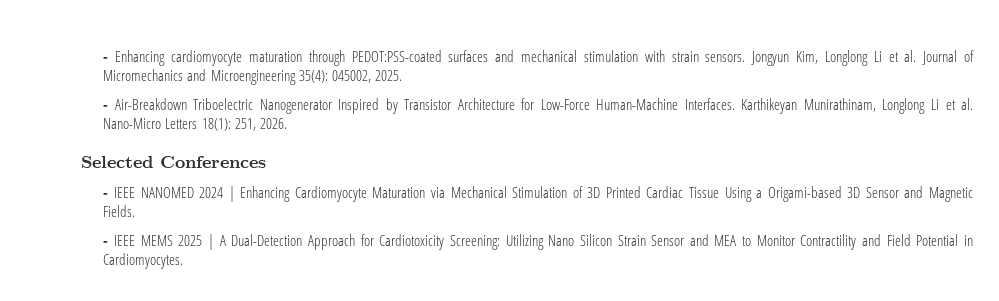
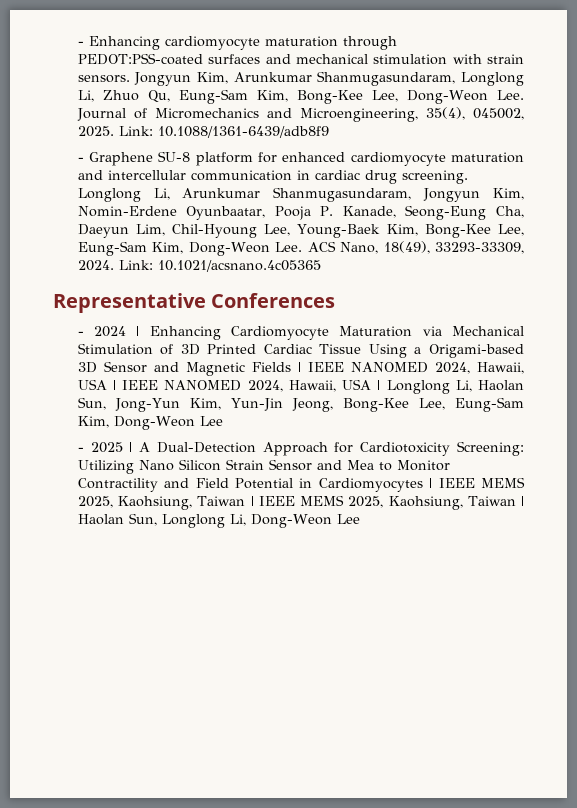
[824,50,917,66] Longlong Li et al. -> [233,71,524,86] [77,89,524,104] Arunkumar Shanmugasundaram, Longlong Li, Zhuo Qu, Eung-Sam Kim, Bong-Kee Lee, Dong-Weon Lee.
[210,70,328,85] Microengineering 35(4): -> [299,107,465,122] Microengineering, 35(4),
[103,98,973,114] [103,118,287,131] [81,156,153,168] // - Air-Breakdown Triboelectric Nanogenerator Inspired by Transistor Architecture for Low-Force Human-Machine Interfaces. Karthikeyan Munirathinam, Longlong Li et al. Nano-Micro Letters 18(1): 251, 2026. // Selected -> [118,126,329,138] [77,151,524,166] [77,170,468,184] [77,187,524,202] [77,205,524,220] [77,224,524,238] [77,241,524,256] [77,260,321,272] [53,293,206,313] Link: 10.1088/1361-6439/adb8f9 // - Graphene SU-8 platform for enhanced cardiomyocyte maturation and intercellular communication in cardiac drug screening. Longlong Li, Arunkumar Shanmugasundaram, Jongyun Kim, Nomin-Erdene Oyunbaatar, Pooja P. Kanade, Seong-Eung Cha, Daeyun Lim, Chil-Hyoung Lee, Young-Baek Kim, Bong-Kee Lee, Eung-Sam Kim, Dong-Weon Lee. ACS Nano, 18(49), 33293-33309, 2024. Link: 10.1021/acsnano.4c05365 // Representative
[114,187,194,198] IEEE NANOMED -> (84, 333) none
[103,205,136,217] [103,235,173,246] Fields. // - IEEE MEMS -> [251,362,525,374] [77,379,524,394] [77,397,524,412] [77,416,223,430] [77,447,84,452] Fields | IEEE NANOMED 2024, Hawaii, USA | IEEE NANOMED 2024, Hawaii, USA | Longlong Li, Haolan Sun, Jong-Yun Kim, Yun-Jin Jeong, Bong-Kee Lee, Eung-Sam Kim, Dong-Weon Lee // -
[714,235,737,246] MEA -> [346,460,374,470] Mea
[103,253,184,269] Cardiomyocytes. -> [318,477,525,492] [77,495,524,510] [77,513,360,528] Cardiomyocytes | IEEE MEMS 2025, Kaohsiung, Taiwan | IEEE MEMS 2025, Kaohsiung, Taiwan | Haolan Sun, Longlong Li, Dong-Weon Lee

